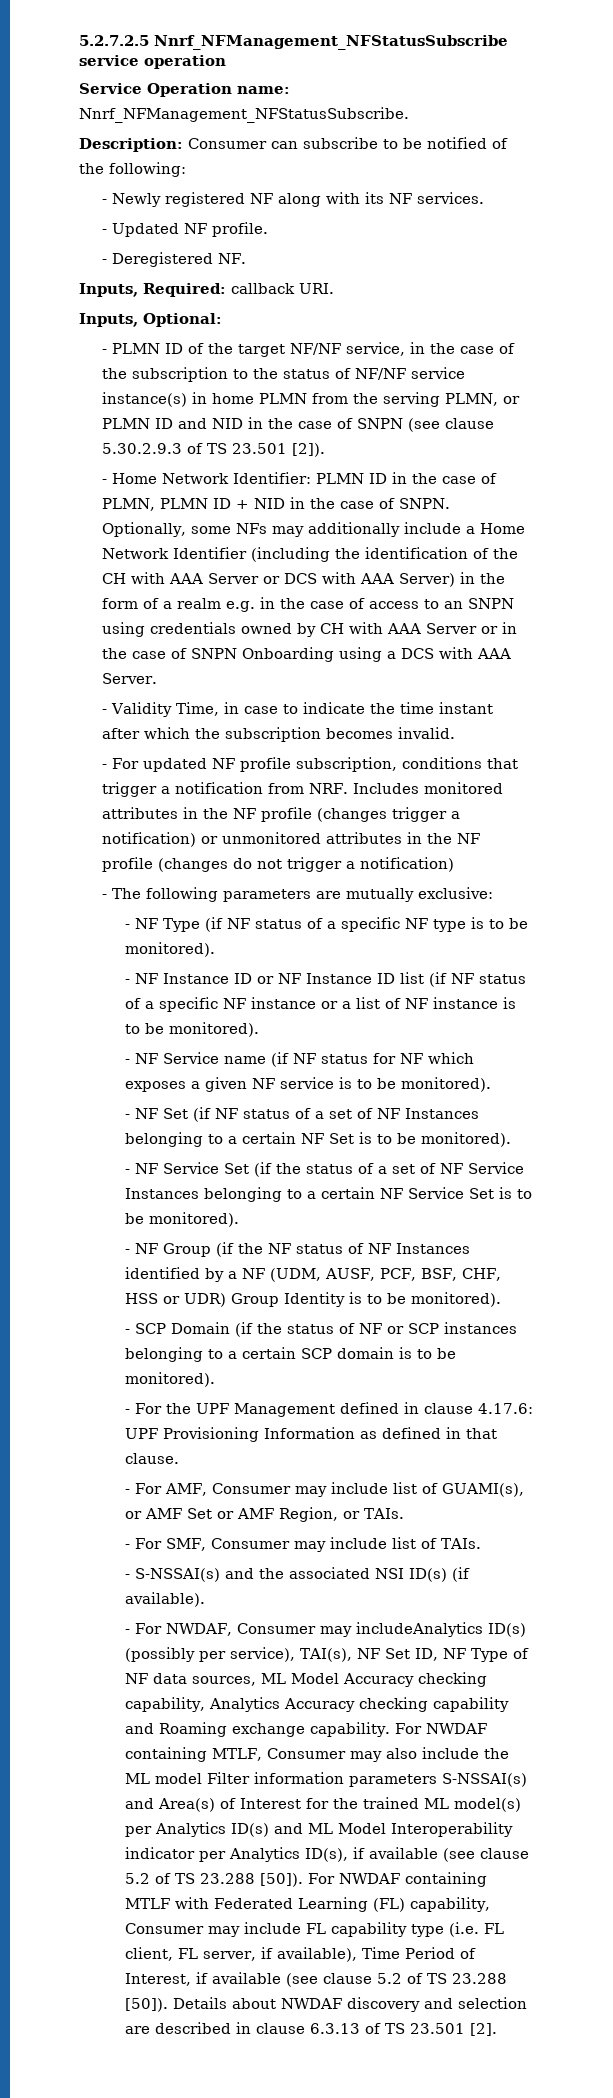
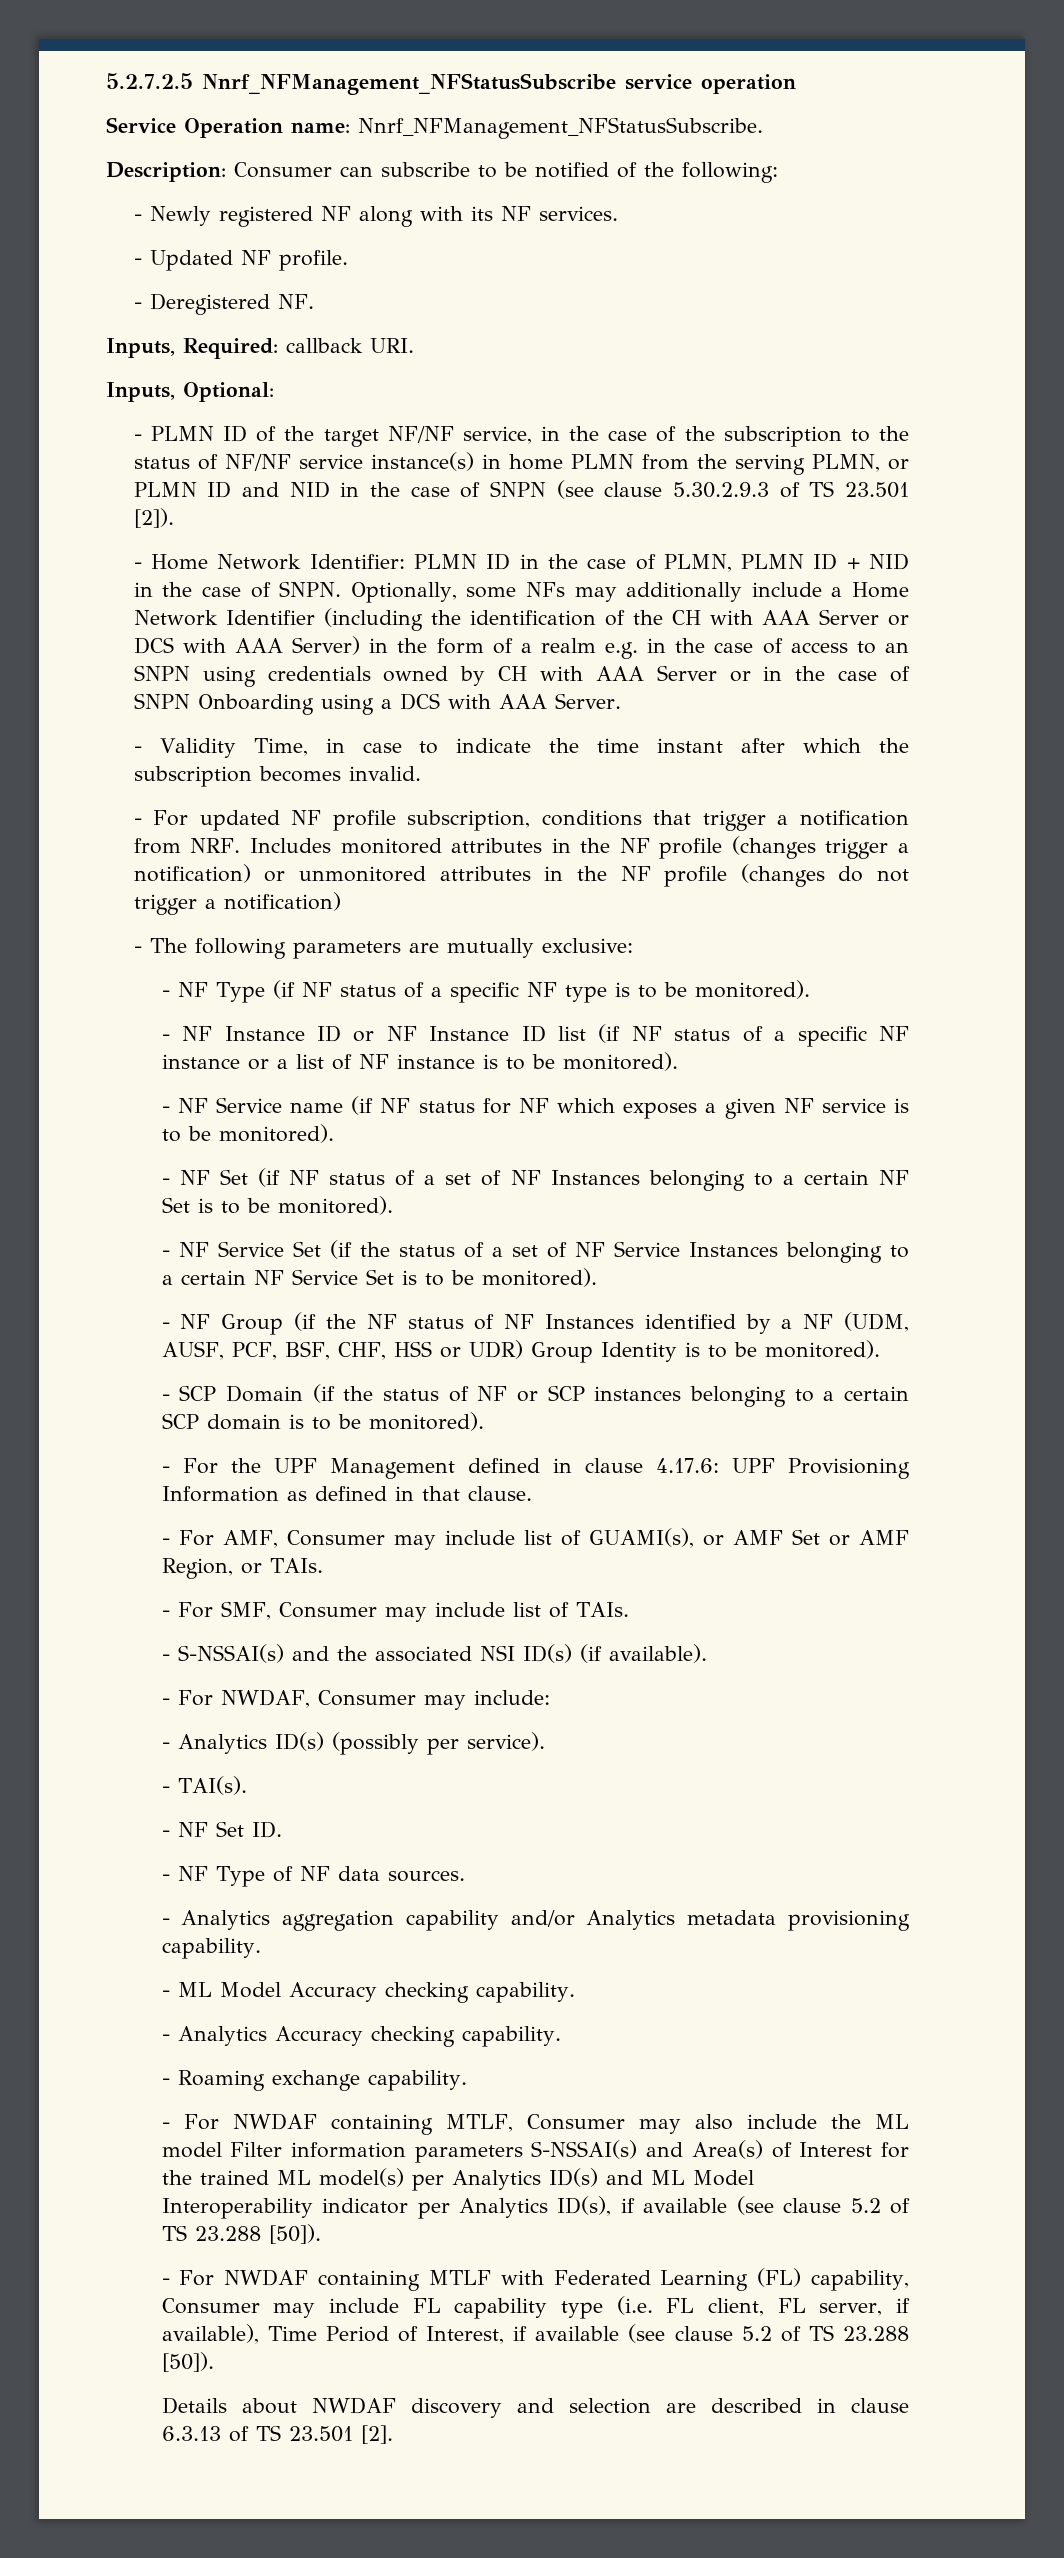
[356,1622,527,1637] [125,1647,439,1662] includeAnalytics ID(s) (possibly per service), TAI(s), NF Set ID, -> [473,1690,550,1705] [161,1732,545,1755] [161,1776,247,1795] [161,1821,282,1838] [161,1874,170,1881] include: // - Analytics ID(s) (possibly per service). // - TAI(s). // - NF Set ID. // -
[192,1676,257,1686] sources, -> [387,1870,465,1882] [161,1910,910,1931] [161,1938,261,1959] [161,1990,170,1997] sources. // - Analytics aggregation capability and/or Analytics metadata provisioning capability. // -
[125,1697,206,1712] capability, -> [475,1982,575,2003] [161,2034,170,2041] capability. // -
[433,1697,510,1712] [125,1723,155,1734] capability and -> [461,2026,561,2047] [161,2078,170,2085] capability. // -
(391, 1729) none -> [161,2122,170,2129] // -
(304, 1880) none -> [161,2278,170,2285] // -
(169, 2005) none -> (214, 2362) //

